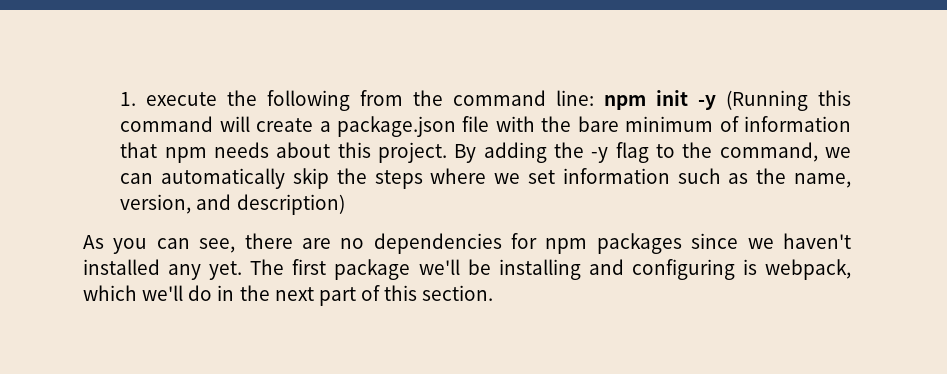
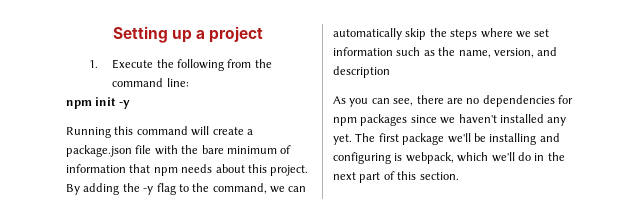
[120,92,218,106] 1. execute -> [112,26,264,43] [89,59,154,69] Setting up a project // 1. Execute
(595, 98) none -> (189, 82) //
[726,90,809,111] (Running -> [66,127,111,138] // Running
[236,194,345,215] description) -> [333,66,390,78] description

